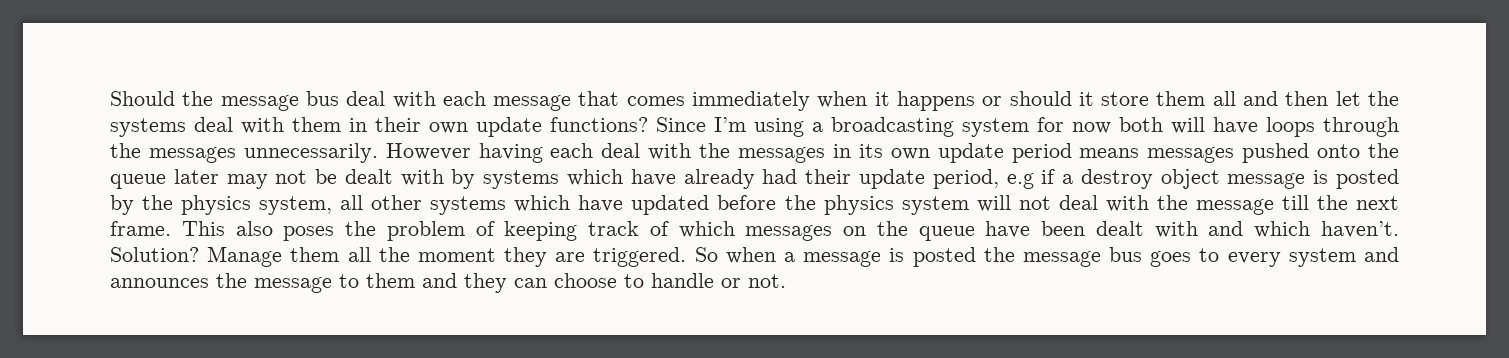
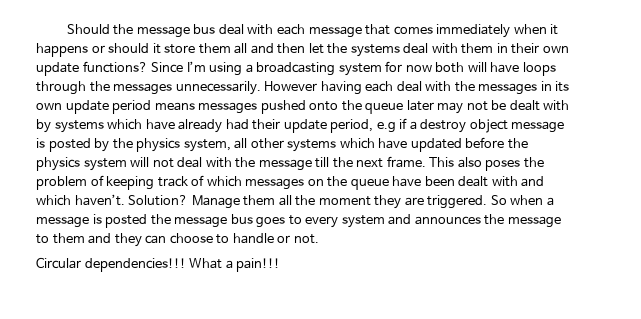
(786, 281) none -> [36,257,281,272] // Circular dependencies!!! What a pain!!!

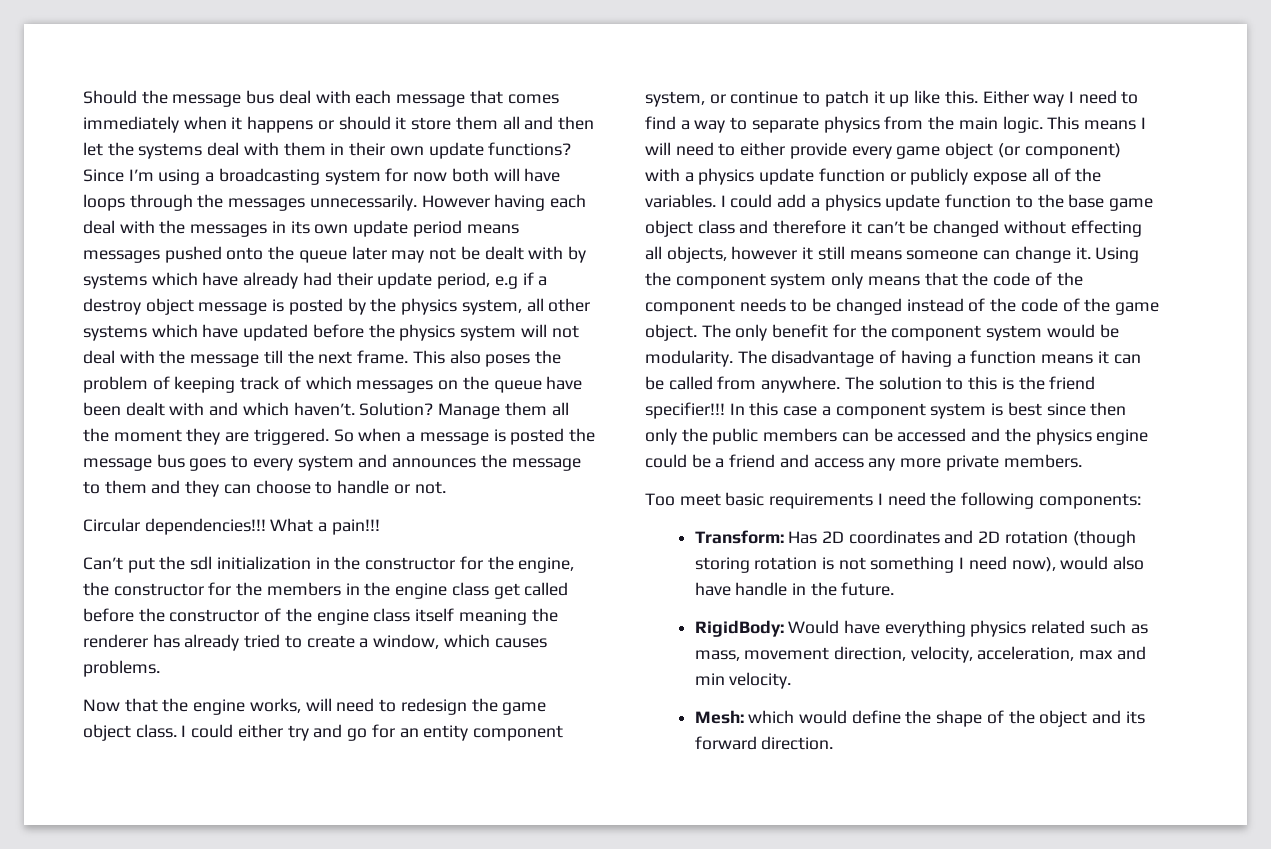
(281, 265) none -> [83,556,575,573] [83,582,569,599] [83,608,558,625] [83,634,547,651] [83,660,160,677] [83,698,547,715] [83,724,563,741] [645,90,1139,107] [645,116,1146,133] [645,142,1121,159] [645,168,1102,185] [645,194,1153,211] [645,220,1142,237] [645,246,1140,263] [645,272,1083,289] [645,298,1159,315] [645,324,1119,341] [645,350,1141,367] [645,376,1096,393] [645,402,1127,419] [645,428,1149,445] [645,454,1082,471] [645,492,1141,509] [694,530,1136,547] [694,556,1145,573] [694,582,895,596] [694,620,1148,637] [694,646,1146,663] [694,672,792,689] [694,710,1145,727] [694,736,834,750] // Can’t put the sdl initialization in the constructor for the engine, the constructor for the members in the engine class get called before the constructor of the engine class itself meaning the renderer has already tried to create a window, which causes problems. // Now that the engine works, will need to redesign the game object class. I could either try and go for an entity component system, or continue to patch it up like this. Either way I need to find a way to separate physics from the main logic. This means I will need to either provide every game object (or component) with a physics update function or publicly expose all of the variables. I could add a physics update function to the base game object class and therefore it can’t be changed without effecting all objects, however it still means someone can change it. Using the component system only means that the code of the component needs to be changed instead of the code of the game object. The only benefit for the component system would be modularity. The disadvantage of having a function means it can be called from anywhere. The solution to this is the friend specifier!!! In this case a component system is best since then only the public members can be accessed and the physics engine could be a friend and access any more private members. // Too meet basic requirements I need the following components: // Transform: Has 2D coordinates and 2D rotation (though storing rotation is not something I need now), would also have handle in the future. // RigidBody: Would have everything physics related such as mass, movement direction, velocity, acceleration, max and min velocity. // Mesh: which would define the shape of the object and its forward direction.

